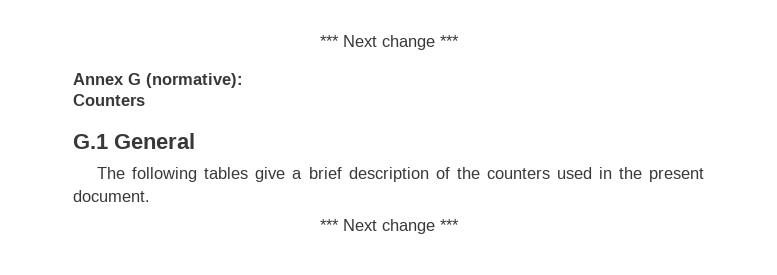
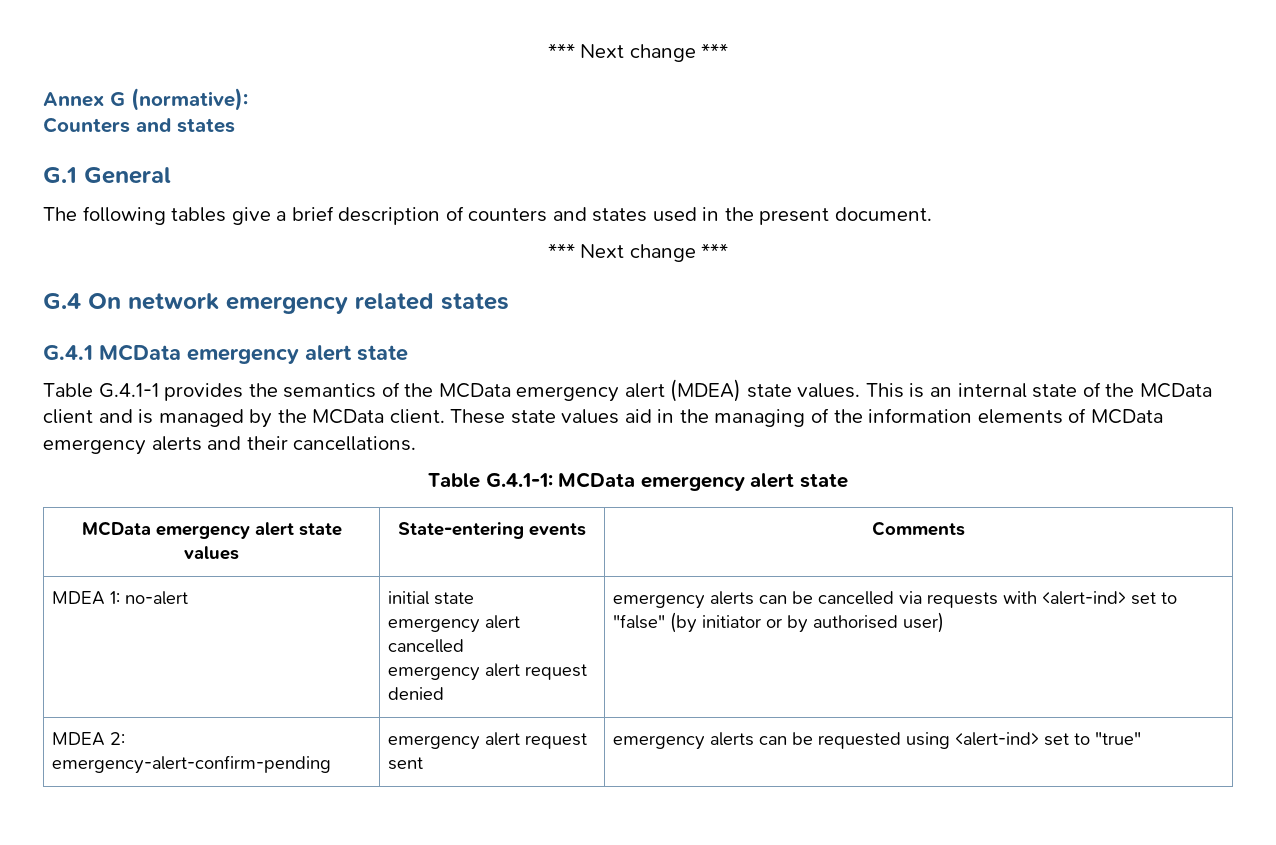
(145, 100) none -> [136,118,235,133] and states
[456,167,550,179] the counters -> [468,207,648,222] counters and states
(459, 225) none -> [43,293,509,314] [43,344,408,364] [43,379,1212,402] [43,408,1163,428] [43,436,417,455] [428,472,848,491] [81,521,342,539] [184,546,239,560] [398,522,586,539] [872,521,965,536] [51,591,188,605] [387,591,474,605] [387,615,520,633] [387,639,464,653] [387,663,587,681] [387,687,444,700] [612,591,1177,609] [612,612,944,633] [51,732,125,746] [51,755,331,774] [387,732,587,750] [387,757,423,770] [612,732,1141,750] // G.4 On network emergency related states // G.4.1 MCData emergency alert state // Table G.4.1-1 provides the semantics of the MCData emergency alert (MDEA) state values. This is an internal state of the MCData client and is managed by the MCData client. These state values aid in the managing of the information elements of MCData emergency alerts and their cancellations. // Table G.4.1-1: MCData emergency alert state // MCData emergency alert state values | State-entering events | Comments // MDEA 1: no-alert | initial state // emergency alert cancelled // emergency alert request denied | emergency alerts can be cancelled via requests with <alert-ind> set to "false" (by initiator or by authorised user) // MDEA 2: emergency-alert-confirm-pending | emergency alert request sent | emergency alerts can be requested using <alert-ind> set to "true"

